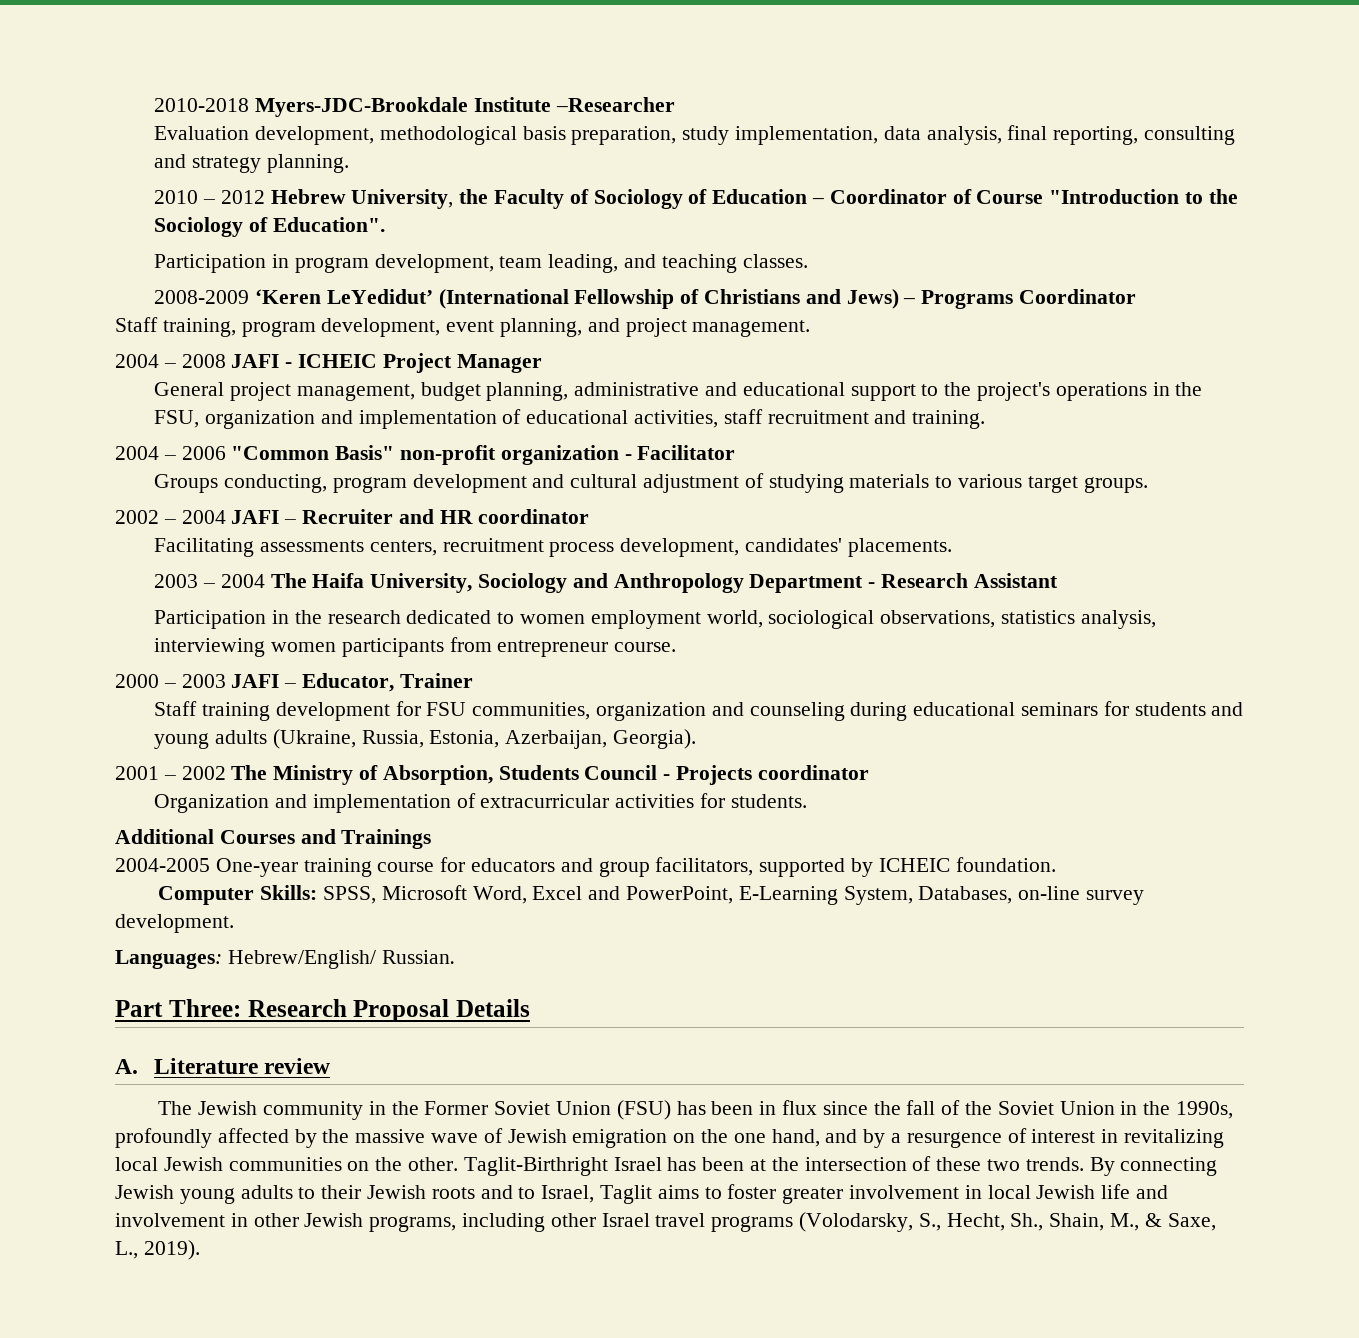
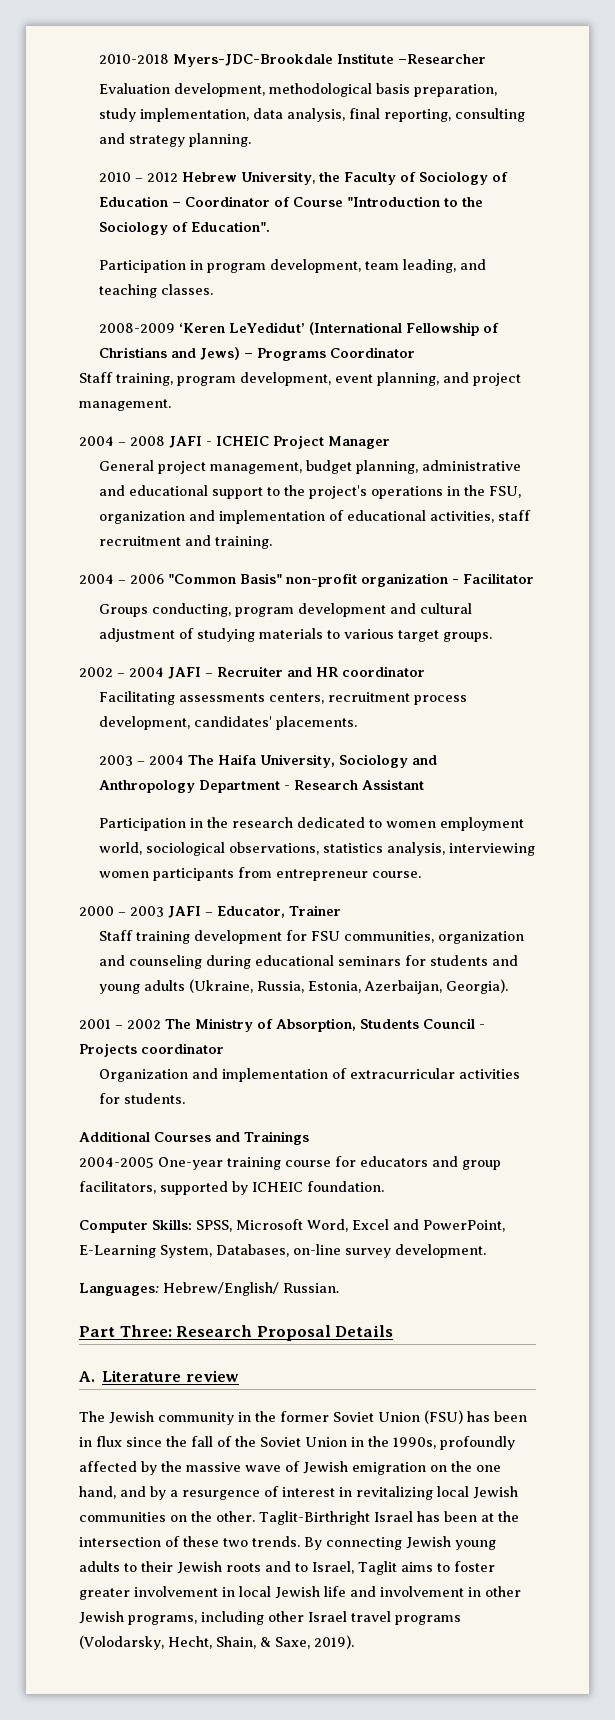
[424,1101,489,1115] Former -> [280,1411,329,1422] former
[918,1213,1140,1231] S., Hecht, Sh., Shain, M., -> [168,1636,256,1649] Hecht, Shain,
[115,1241,138,1259] L., -> (310, 1643) none

